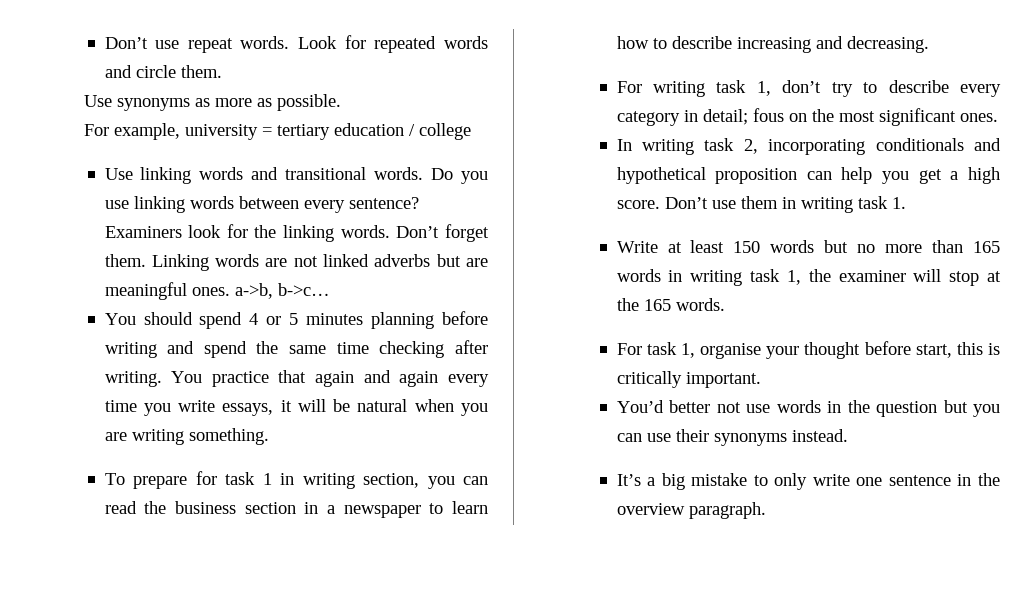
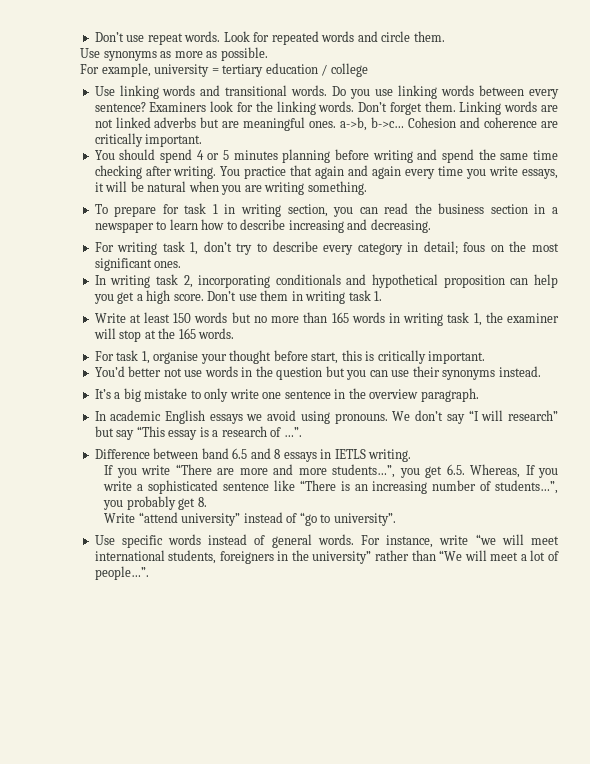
(330, 289) none -> [408,117,558,128] [94,133,203,147] Cohesion and coherence are critically important.
(766, 510) none -> [94,410,558,424] [94,426,302,440] [94,448,412,462] [104,464,558,478] [103,480,558,494] [103,496,207,510] [104,512,396,526] [94,534,559,548] [94,550,560,564] [94,566,149,580] // In academic English essays we avoid using pronouns. We don’t say “I will research” but say “This essay is a research of …”. // Difference between band 6.5 and 8 essays in IETLS writing. // If you write “There are more and more students…”, you get 6.5. Whereas, If you write a sophisticated sentence like “There is an increasing number of students…”, you probably get 8. // Write “attend university” instead of “go to university”. // Use specific words instead of general words. For instance, write “we will meet international students, foreigners in the university” rather than “We will meet a lot of people…”.

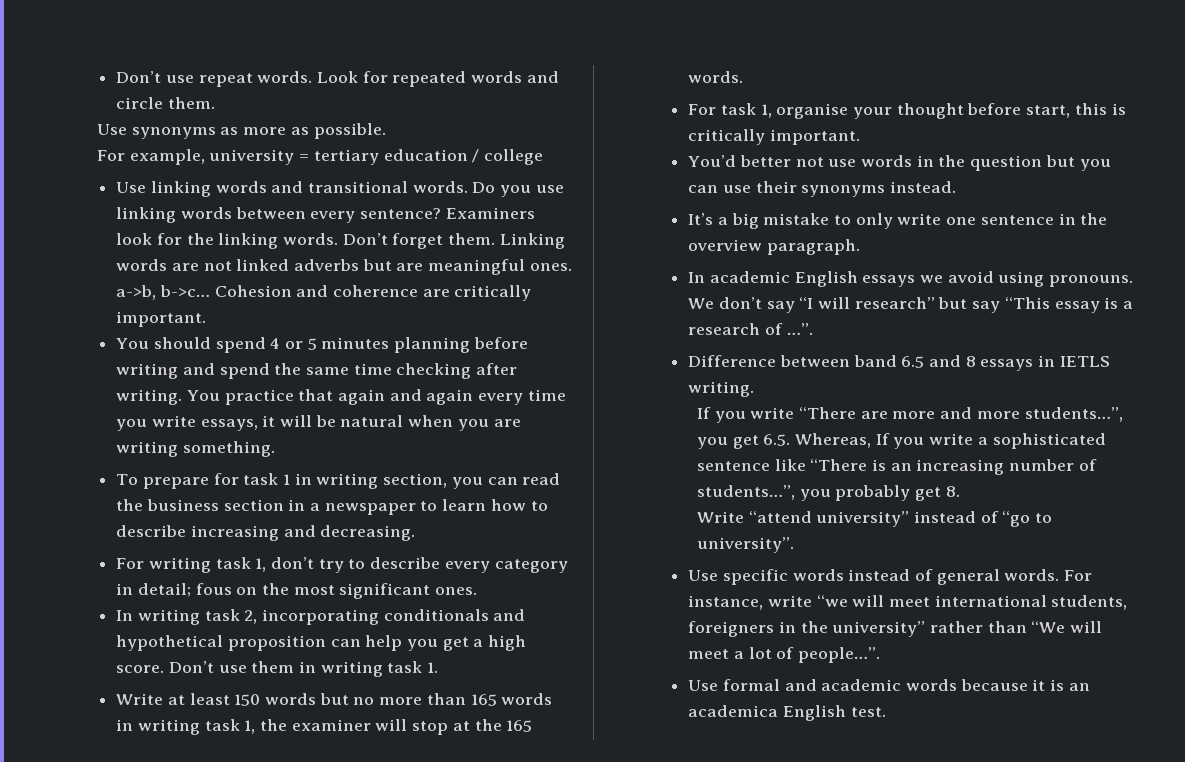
(149, 573) none -> [688,679,1090,691] [688,705,886,721] // Use formal and academic words because it is an academica English test.

